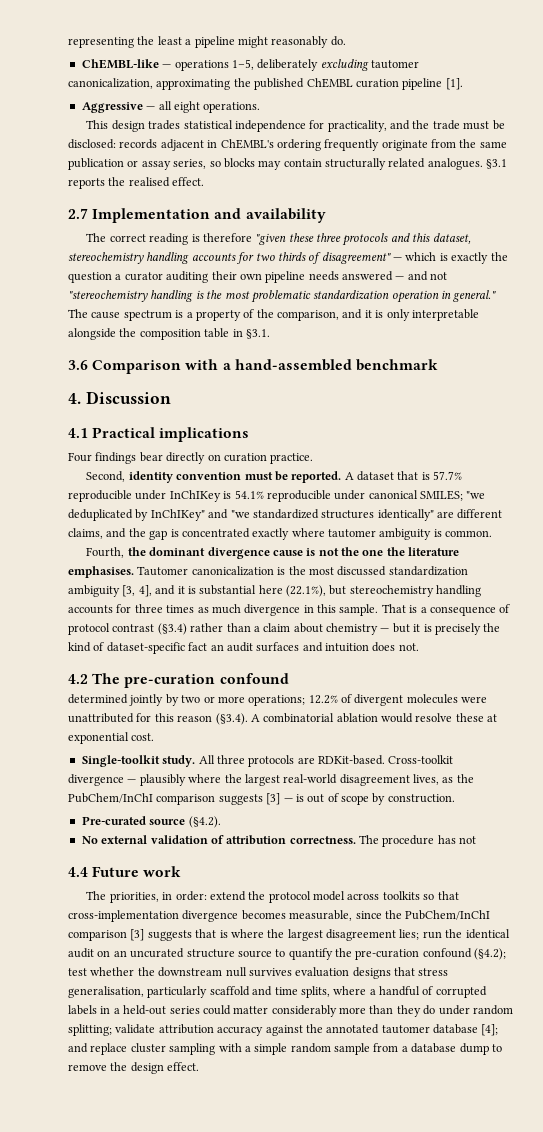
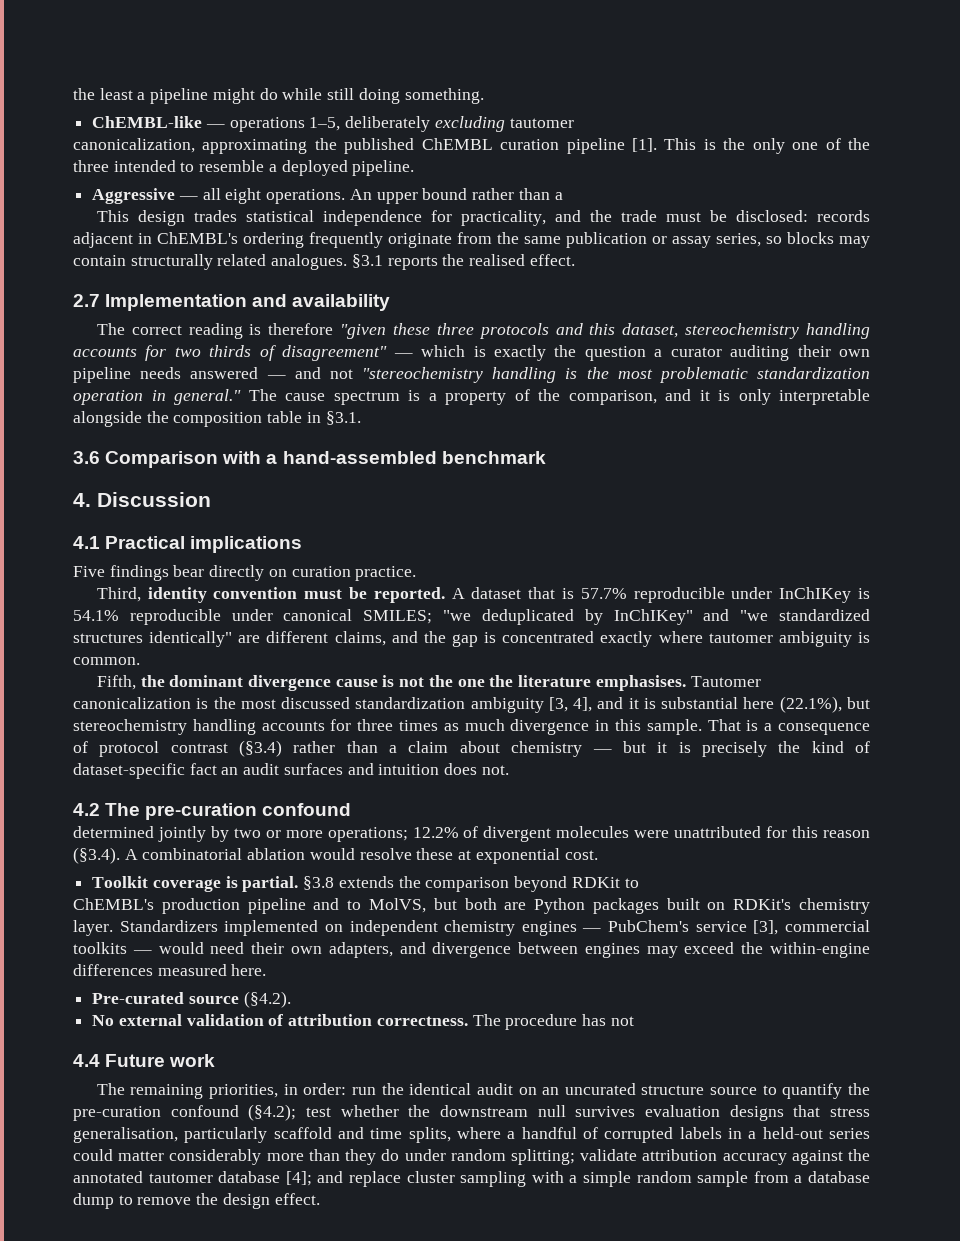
[68,37,134,48] representing -> (73, 94) none
[271,36,346,48] reasonably do. -> [259,88,484,104] do while still doing something.
(463, 84) none -> [664,138,871,154] [73,160,415,176] This is the only one of the three intended to resemble a deployed pipeline.
(261, 107) none -> [349,188,563,204] An upper bound rather than a
[68,452,92,462] Four -> [73,566,105,577] Five
[86,471,126,482] Second, -> [96,587,141,602] Third,
[86,547,125,558] Fourth, -> [96,675,136,690] Fifth,
[81,755,454,767] [68,774,474,786] [68,793,455,805] Single-toolkit study. All three protocols are RDKit-based. Cross-toolkit // divergence — plausibly where the largest real-world disagreement lives, as the PubChem/InChI comparison suggests [3] — is out of scope by construction. -> [92,876,639,892] [73,898,871,914] [73,920,870,936] [73,942,871,958] [73,964,267,976] Toolkit coverage is partial. §3.8 extends the comparison beyond RDKit to // ChEMBL's production pipeline and to MolVS, but both are Python packages built on RDKit's chemistry layer. Standardizers implemented on independent chemistry engines — PubChem's service [3], commercial toolkits — would need their own adapters, and divergence between engines may exceed the within-engine differences measured here.
(107, 895) none -> [130,1084,204,1099] remaining
[209,891,459,903] [68,910,491,922] [68,929,420,941] extend the protocol model across toolkits so that cross-implementation divergence becomes measurable, since the PubChem/InChI comparison [3] suggests that is where the largest disagreement lies; -> (347, 1089) none

